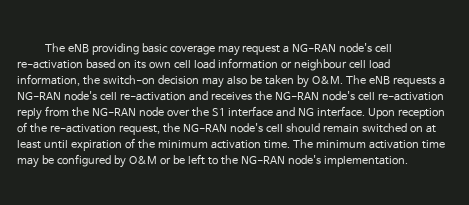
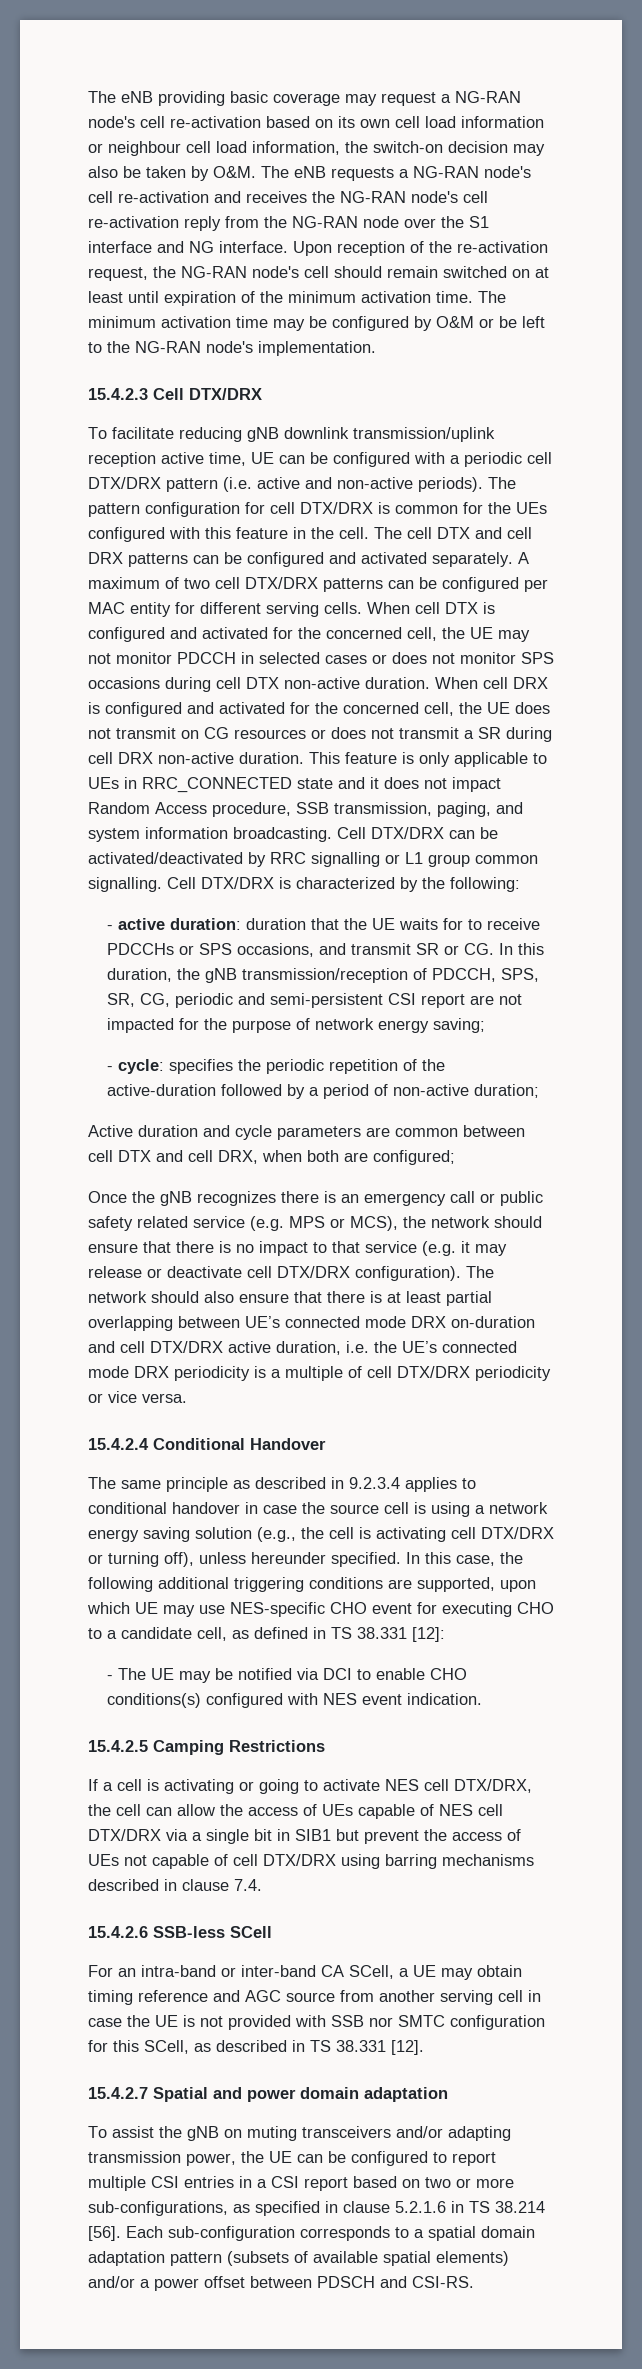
(408, 161) none -> [88,388,262,400] [88,427,495,442] [88,452,552,467] [88,477,516,492] [88,502,547,517] [88,527,532,542] [88,552,529,567] [88,577,548,592] [88,602,495,617] [88,627,530,642] [88,652,554,664] [88,677,548,692] [88,702,550,717] [88,727,552,742] [88,752,547,767] [88,777,501,793] [88,802,523,817] [88,827,498,842] [88,852,538,867] [88,877,520,892] [106,918,540,930] [106,943,544,957] [106,968,539,983] [106,993,522,1008] [106,1018,485,1033] [106,1059,445,1074] [106,1084,539,1099] [88,1125,525,1140] [88,1150,455,1165] [88,1191,543,1206] [88,1216,542,1231] [88,1241,507,1256] [88,1266,494,1281] [88,1291,492,1306] [88,1316,535,1331] [88,1341,517,1355] [88,1366,551,1381] [88,1391,187,1403] [88,1438,326,1450] [88,1477,476,1492] [88,1502,548,1517] [88,1527,554,1542] [88,1552,523,1567] [88,1577,536,1592] [87,1602,554,1617] [88,1627,445,1642] [106,1668,467,1683] [106,1693,482,1708] [88,1740,325,1755] [88,1779,532,1794] [88,1804,503,1819] [88,1829,521,1844] [88,1854,534,1869] [88,1879,262,1891] [88,1926,272,1938] [88,1965,522,1980] [88,1990,541,2005] [88,2015,545,2030] [88,2040,424,2055] [88,2087,448,2102] [88,2126,511,2141] [88,2151,496,2166] [88,2176,514,2191] [88,2201,545,2216] [88,2226,535,2241] [88,2251,509,2266] [88,2276,474,2291] // 15.4.2.3 Cell DTX/DRX // To facilitate reducing gNB downlink transmission/uplink reception active time, UE can be configured with a periodic cell DTX/DRX pattern (i.e. active and non-active periods). The pattern configuration for cell DTX/DRX is common for the UEs configured with this feature in the cell. The cell DTX and cell DRX patterns can be configured and activated separately. A maximum of two cell DTX/DRX patterns can be configured per MAC entity for different serving cells. When cell DTX is configured and activated for the concerned cell, the UE may not monitor PDCCH in selected cases or does not monitor SPS occasions during cell DTX non-active duration. When cell DRX is configured and activated for the concerned cell, the UE does not transmit on CG resources or does not transmit a SR during cell DRX non-active duration. This feature is only applicable to UEs in RRC_CONNECTED state and it does not impact Random Access procedure, SSB transmission, paging, and system information broadcasting. Cell DTX/DRX can be activated/deactivated by RRC signalling or L1 group common signalling. Cell DTX/DRX is characterized by the following: // - active duration: duration that the UE waits for to receive PDCCHs or SPS occasions, and transmit SR or CG. In this duration, the gNB transmission/reception of PDCCH, SPS, SR, CG, periodic and semi-persistent CSI report are not impacted for the purpose of network energy saving; // - cycle: specifies the periodic repetition of the active-duration followed by a period of non-active duration; // Active duration and cycle parameters are common between cell DTX and cell DRX, when both are configured; // Once the gNB recognizes there is an emergency call or public safety related service (e.g. MPS or MCS), the network should ensure that there is no impact to that service (e.g. it may release or deactivate cell DTX/DRX configuration). The network should also ensure that there is at least partial overlapping between UE’s connected mode DRX on-duration and cell DTX/DRX active duration, i.e. the UE’s connected mode DRX periodicity is a multiple of cell DTX/DRX periodicity or vice versa. // 15.4.2.4 Conditional Handover // The same principle as described in 9.2.3.4 applies to conditional handover in case the source cell is using a network energy saving solution (e.g., the cell is activating cell DTX/DRX or turning off), unless hereunder specified. In this case, the following additional triggering conditions are supported, upon which UE may use NES-specific CHO event for executing CHO to a candidate cell, as defined in TS 38.331 [12]: // - The UE may be notified via DCI to enable CHO conditions(s) configured with NES event indication. // 15.4.2.5 Camping Restrictions // If a cell is activating or going to activate NES cell DTX/DRX, the cell can allow the access of UEs capable of NES cell DTX/DRX via a single bit in SIB1 but prevent the access of UEs not capable of cell DTX/DRX using barring mechanisms described in clause 7.4. // 15.4.2.6 SSB-less SCell // For an intra-band or inter-band CA SCell, a UE may obtain timing reference and AGC source from another serving cell in case the UE is not provided with SSB nor SMTC configuration for this SCell, as described in TS 38.331 [12]. // 15.4.2.7 Spatial and power domain adaptation // To assist the gNB on muting transceivers and/or adapting transmission power, the UE can be configured to report multiple CSI entries in a CSI report based on two or more sub-configurations, as specified in clause 5.2.1.6 in TS 38.214 [56]. Each sub-configuration corresponds to a spatial domain adaptation pattern (subsets of available spatial elements) and/or a power offset between PDSCH and CSI-RS.

